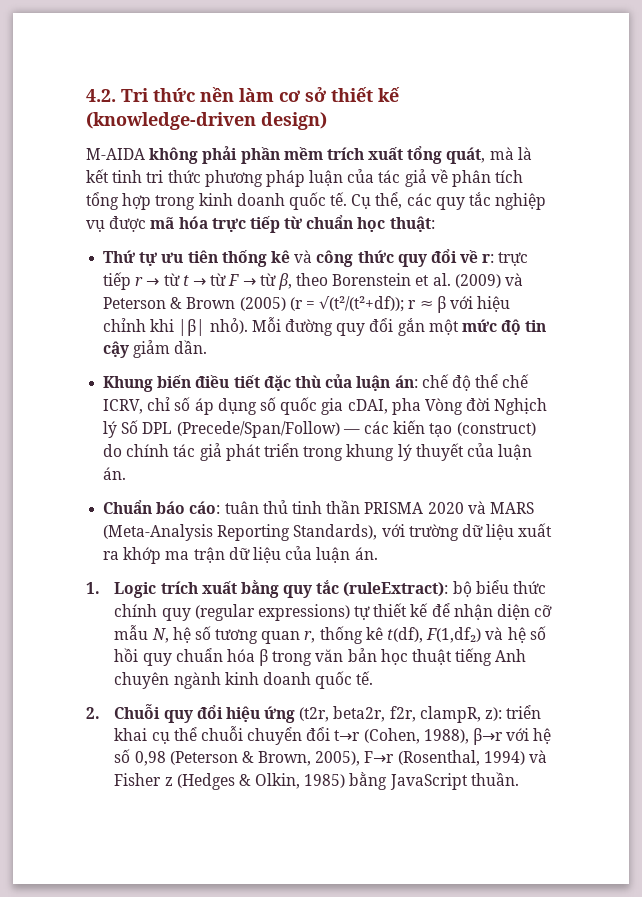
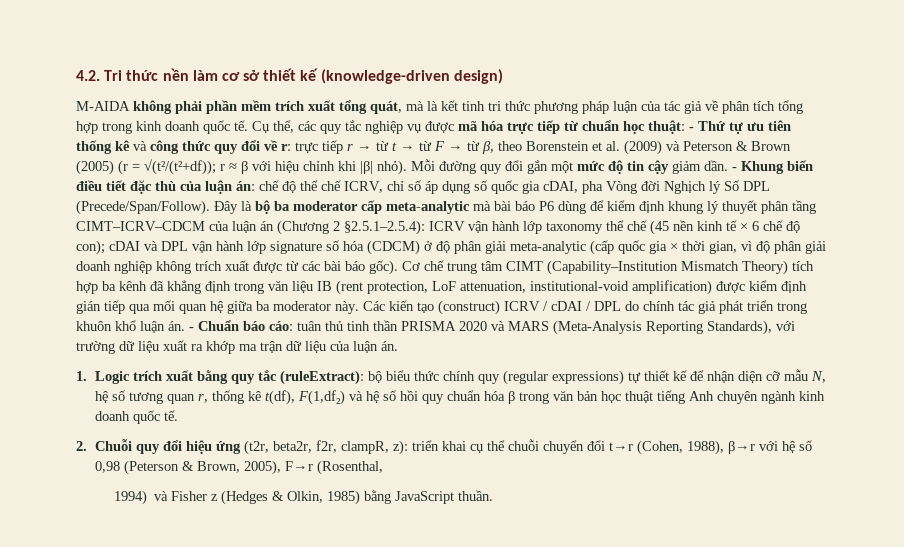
(435, 224) // -> [689,127,694,131] -
(208, 347) // -> [732,167,737,171] -
[176,420,536,438] (Precede/Span/Follow) — các kiến tạo (construct) -> [76,200,816,215] [76,220,800,235] [76,240,826,255] [76,260,814,275] [76,280,807,295] [76,300,621,315] (Precede/Span/Follow). Đây là bộ ba moderator cấp meta-analytic mà bài báo P6 dùng để kiểm định khung lý thuyết phân tầng CIMT–ICRV–CDCM của luận án (Chương 2 §2.5.1–2.5.4): ICRV vận hành lớp taxonomy thể chế (45 nền kinh tế × 6 chế độ con); cDAI và DPL vận hành lớp signature số hóa (CDCM) ở độ phân giải meta-analytic (cấp quốc gia × thời gian, vì độ phân giải doanh nghiệp không trích xuất được từ các bài báo gốc). Cơ chế trung tâm CIMT (Capability–Institution Mismatch Theory) tích hợp ba kênh đã khẳng định trong văn liệu IB (rent protection, LoF attenuation, institutional-void amplification) được kiểm định gián tiếp qua mối quan hệ giữa ba moderator này. Các kiến tạo (construct) ICRV / cDAI / DPL
[346,443,533,461] [103,467,127,480] khung lý thuyết của luận án. // -> [76,320,194,333] khuôn khổ luận án. -
(480, 758) none -> (384, 467) //

